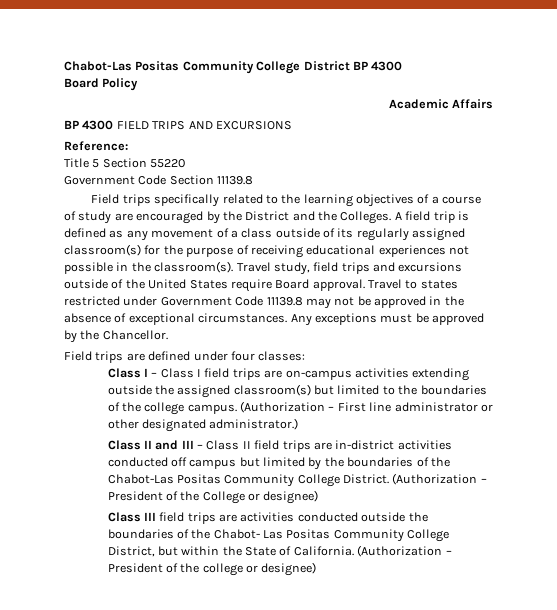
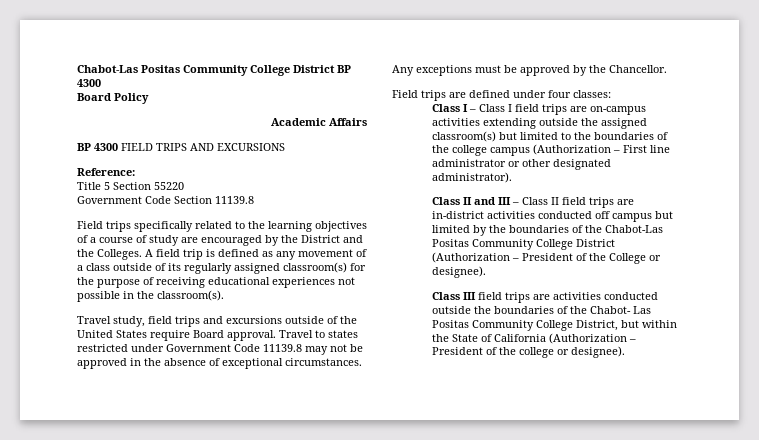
(234, 267) none -> (224, 295) //
[187,404,237,414] campus. -> [490,147,531,156] campus
[209,418,299,430] administrator.) -> [432,172,513,183] administrator).
[343,474,390,484] District. -> [576,239,616,247] District
[263,490,319,504] designee) -> [432,266,487,278] designee).
[293,546,354,556] California. -> [494,334,547,342] California
[261,562,317,576] designee) -> [571,346,626,358] designee).

